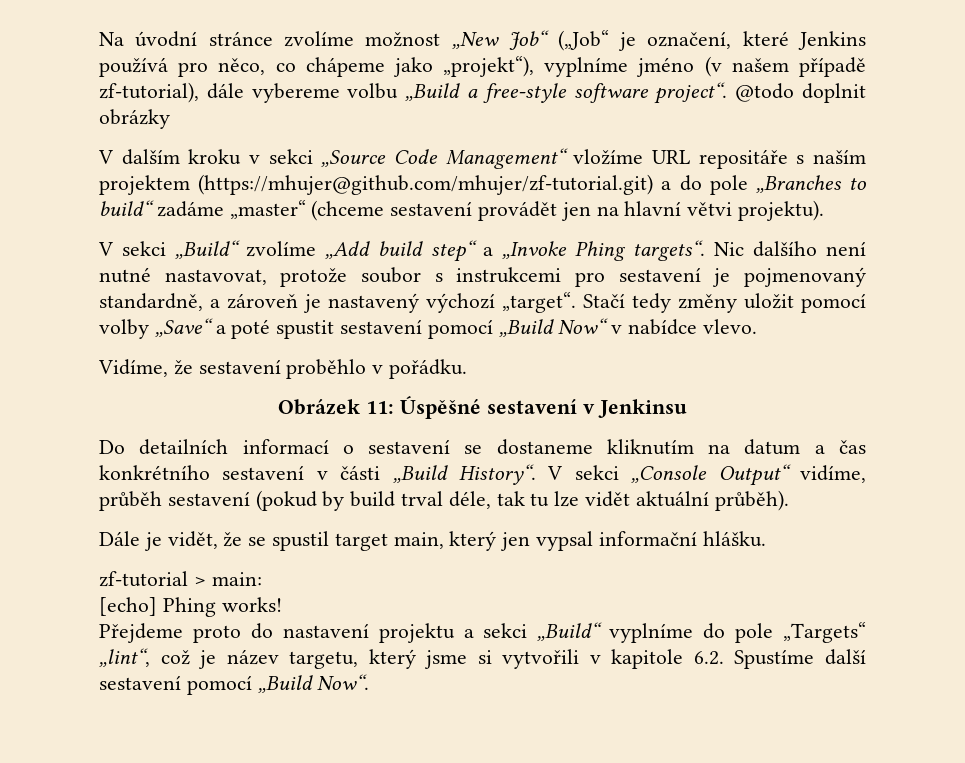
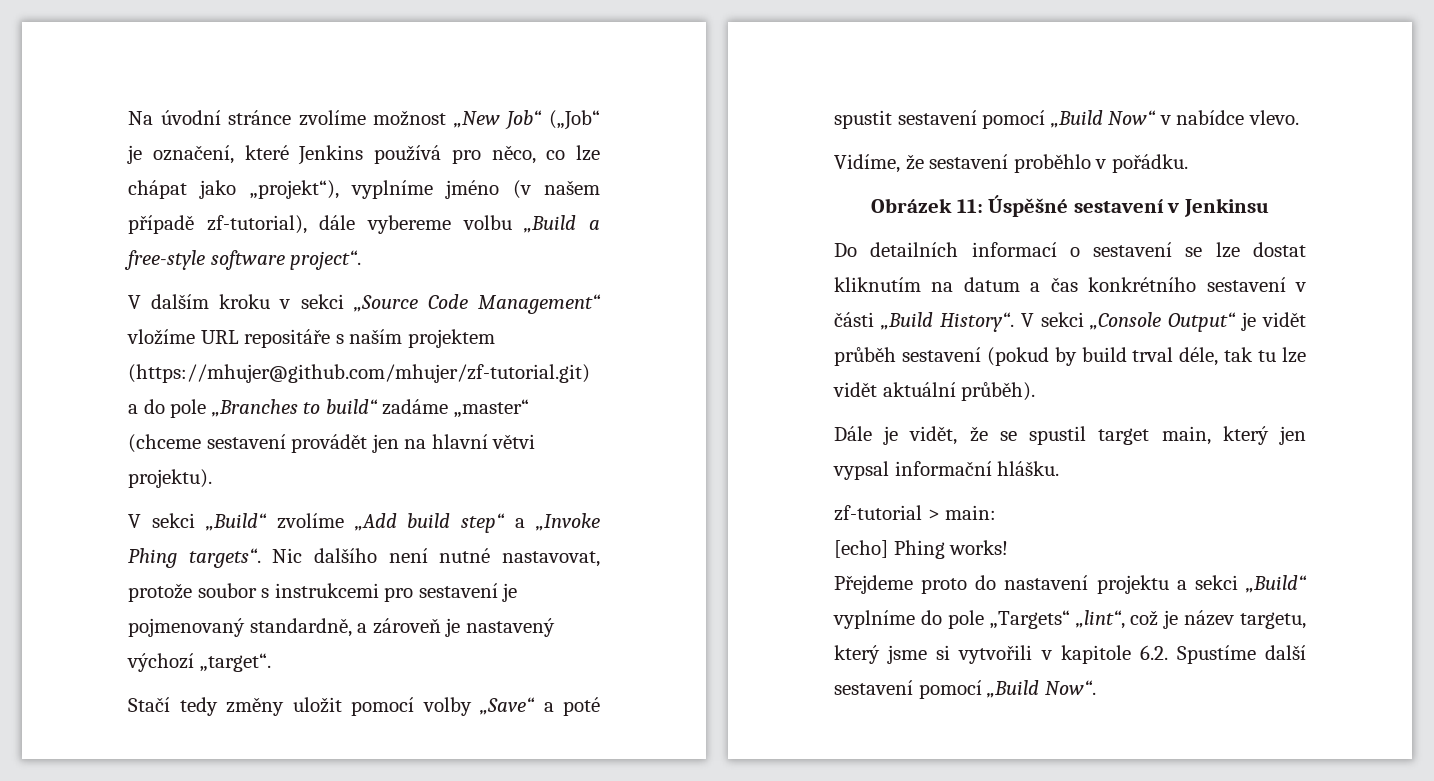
[305,57,385,77] chápeme -> [576,145,600,161] [128,180,187,199] lze chápat
[735,83,866,103] [99,109,170,129] @todo doplnit obrázky -> (362, 260) none
(576, 302) none -> (271, 662) //
[496,439,593,455] dostaneme -> [1215,242,1306,258] lze dostat
[799,465,866,483] vidíme, -> [1241,312,1306,331] je vidět

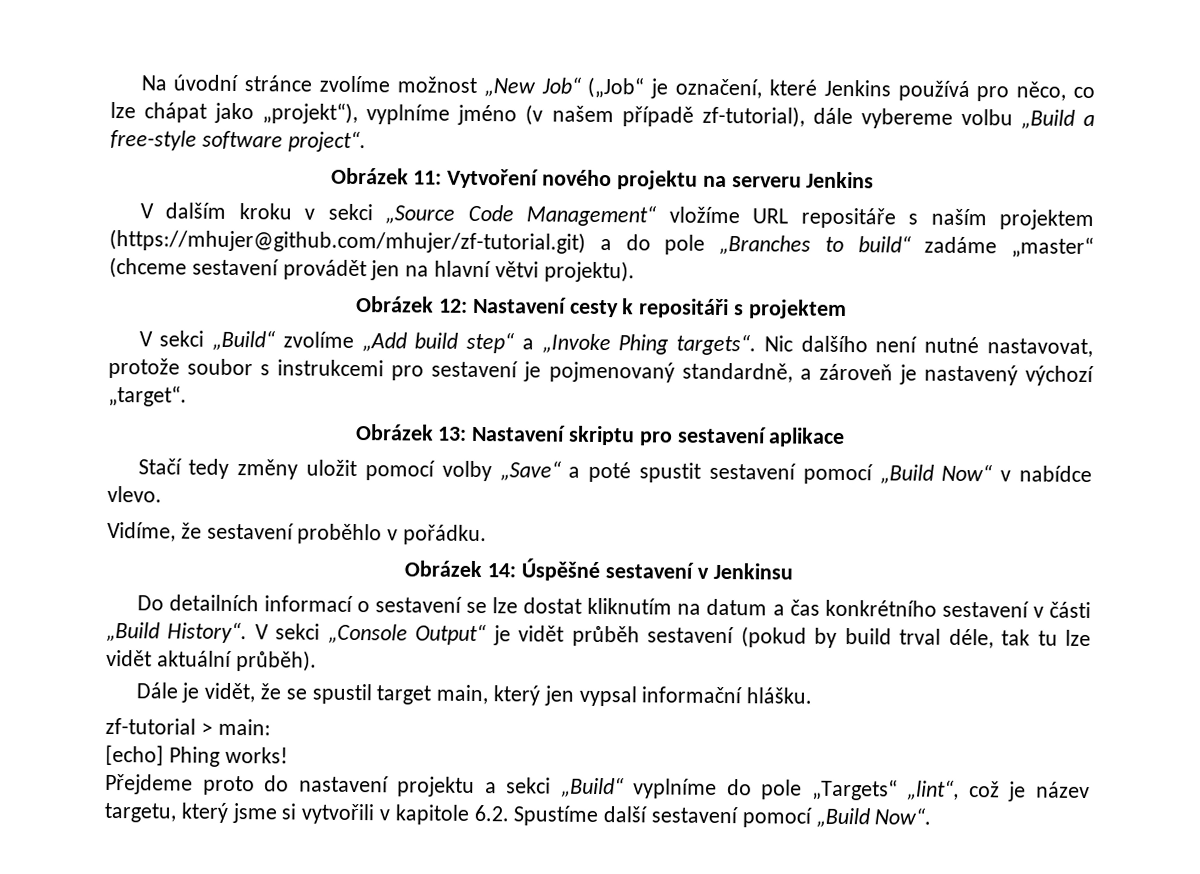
(362, 260) none -> [330,167,875,190] // Obrázek 11: Vytvoření nového projektu na serveru Jenkins
(212, 478) none -> [356,295,847,320] // Obrázek 12: Nastavení cesty k repositáři s projektem
(271, 662) none -> [354,423,846,448] // Obrázek 13: Nastavení skriptu pro sestavení aplikace
[956,199,983,213] 11: -> [487,563,517,578] 14:

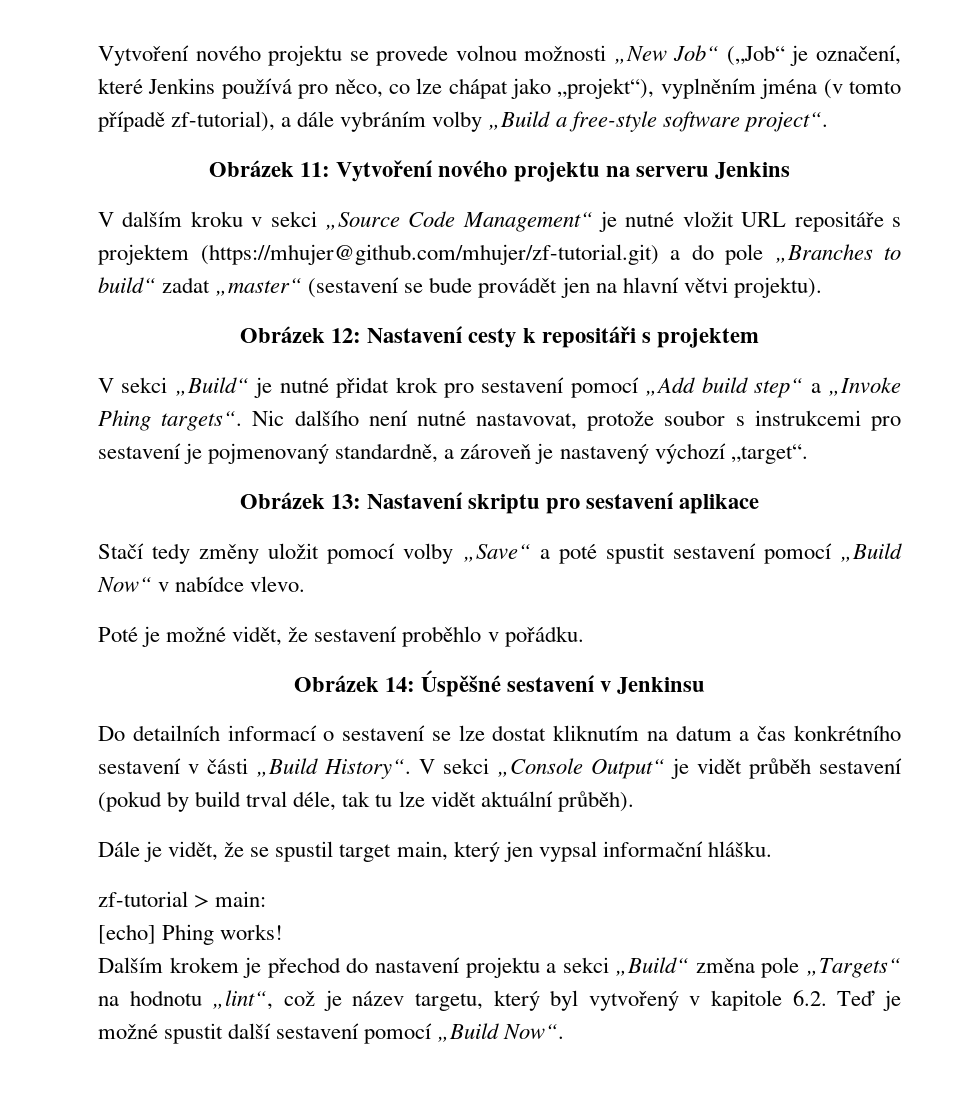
[140,74,477,93] Na úvodní stránce zvolíme možnost -> [98,45,607,66] Vytvoření nového projektu se provede volnou možnosti
[366,104,1013,129] vyplníme jméno (v našem případě zf-tutorial), dále vybereme volbu -> [660,78,901,99] [98,111,483,132] vyplněním jména (v tomto případě zf-tutorial), a dále vybráním volby
[668,206,740,224] vložíme -> [599,211,734,232] je nutné vložit
[930,208,987,226] naším -> (901, 222) none
[924,236,1094,259] [109,256,279,279] zadáme „master“ (chceme sestavení -> [162,277,473,298] zadat „master“ (sestavení se bude
[282,331,354,348] zvolíme -> [254,377,639,398] je nutné přidat krok pro sestavení pomocí
[107,521,176,542] Vidíme, -> [98,626,283,647] Poté je možné vidět,
[105,773,255,796] Přejdeme proto -> [98,957,341,978] Dalším krokem je přechod
[633,778,898,801] vyplníme do pole „Targets“ -> [695,957,902,978] [98,990,202,1006] změna pole „Targets“ na hodnotu
[231,802,599,827] jsme si vytvořili v kapitole 6.2. Spustíme -> [550,990,901,1011] [98,1023,224,1044] byl vytvořený v kapitole 6.2. Teď je možné spustit

